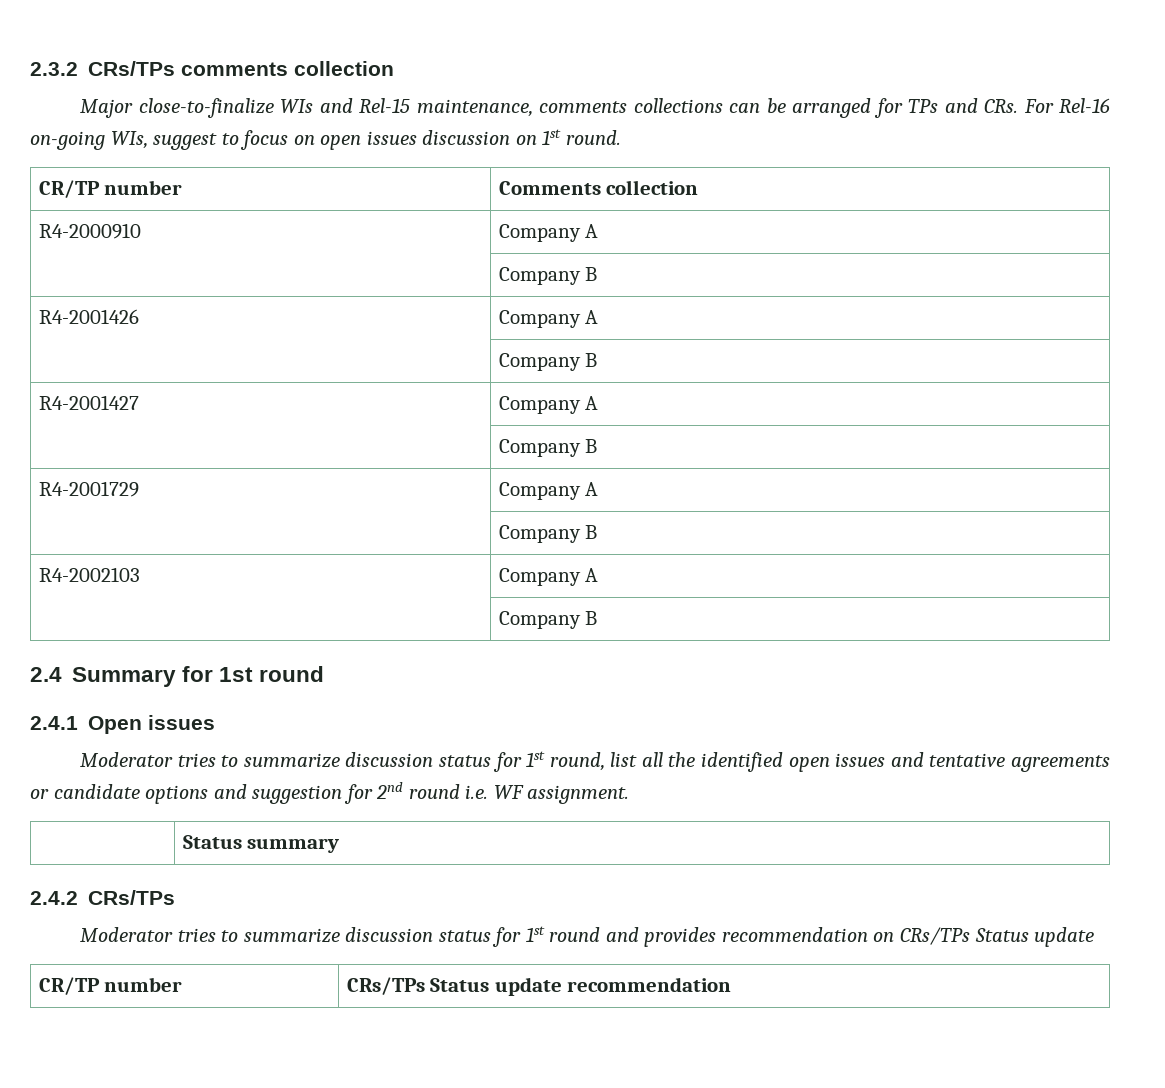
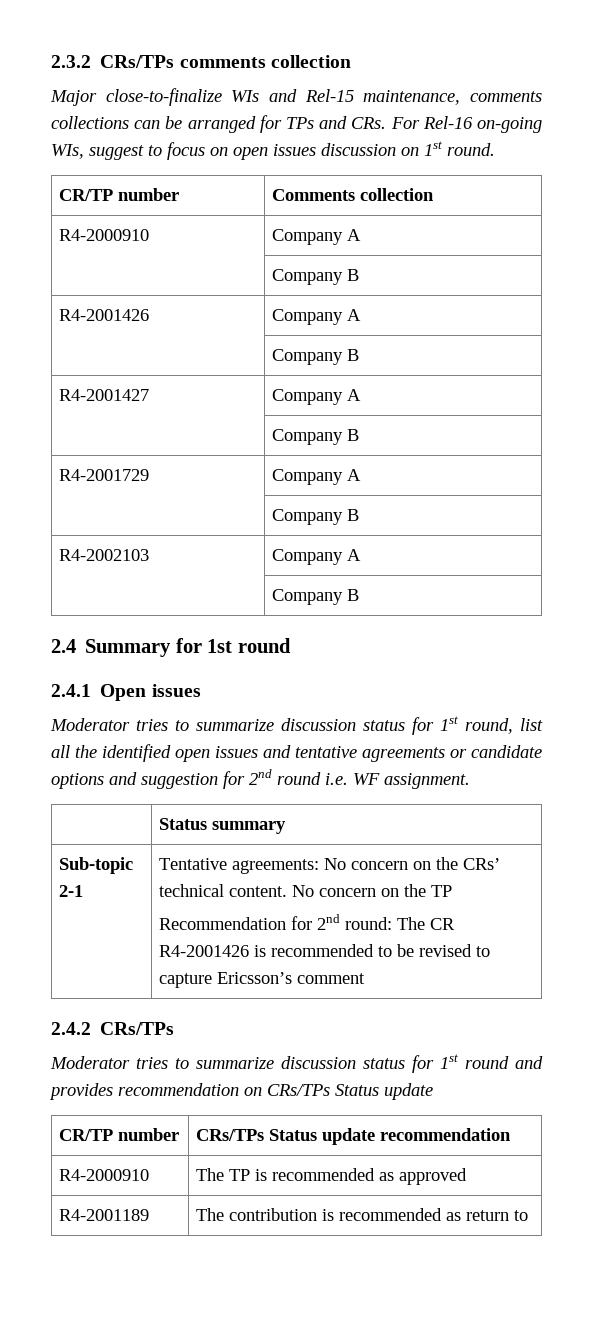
(340, 845) none -> [58,857,133,874] [58,885,83,897] [158,857,500,874] [158,884,452,897] [158,914,455,930] [158,944,490,957] [158,972,365,988] // Sub-topic 2-1 | Tentative agreements: No concern on the CRs’ technical content. No concern on the TP // Recommendation for 2nd round: The CR R4-2001426 is recommended to be revised to capture Ericsson’s comment
(732, 984) none -> [58,1169,149,1181] [195,1168,467,1185] [58,1209,149,1221] [195,1208,528,1221] // R4-2000910 | The TP is recommended as approved // R4-2001189 | The contribution is recommended as return to

